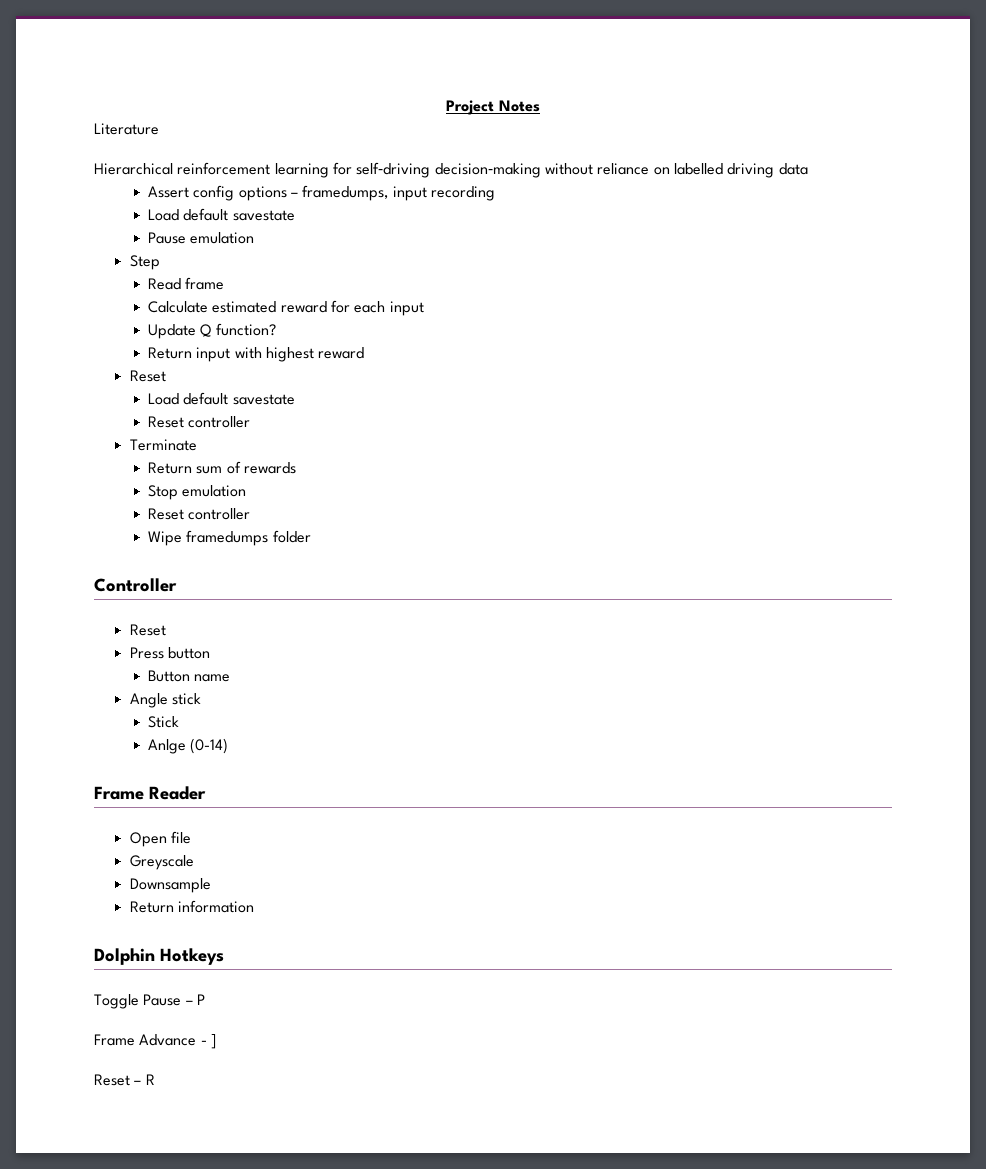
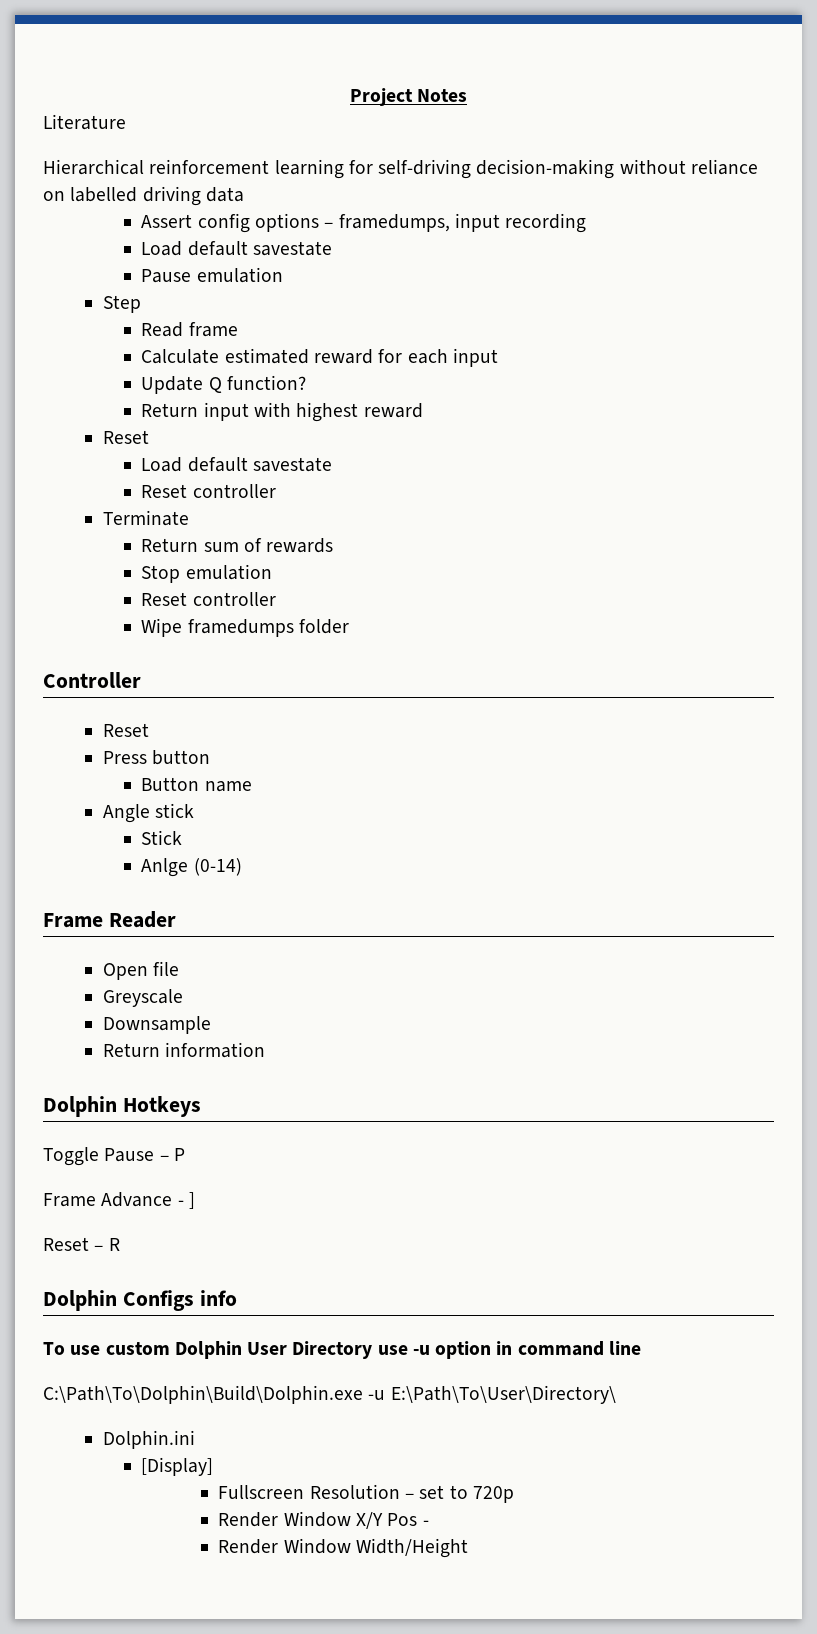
(155, 1079) none -> [43,1290,237,1311] [43,1341,641,1359] [43,1385,616,1404] [102,1430,195,1449] [141,1457,214,1476] [218,1484,514,1503] [218,1511,429,1529] [218,1538,468,1558] // Dolphin Configs info // To use custom Dolphin User Directory use -u option in command line // C:\Path\To\Dolphin\Build\Dolphin.exe -u E:\Path\To\User\Directory\ // Dolphin.ini // [Display] // Fullscreen Resolution – set to 720p // Render Window X/Y Pos - // Render Window Width/Height

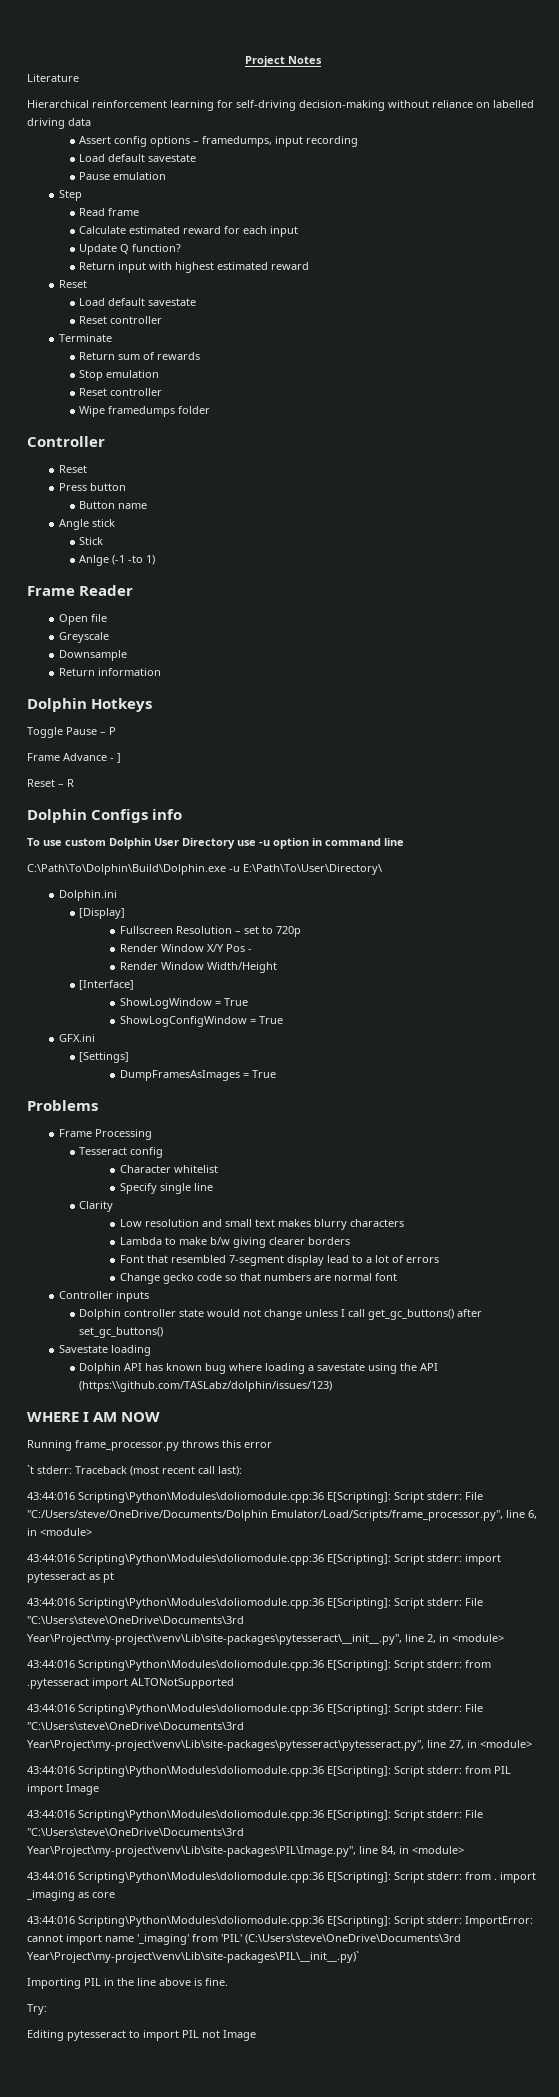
(359, 412) none -> [217,262,269,270] estimated
[193,858,242,876] (0-14) -> [112,555,156,565] (-1 -to 1)
(468, 1548) none -> [79,980,135,990] [119,998,248,1009] [119,1016,283,1027] [59,1034,96,1042] [79,1052,130,1063] [119,1070,276,1081] [27,1100,98,1111] [59,1129,153,1140] [79,1147,164,1158] [119,1165,218,1173] [119,1183,213,1194] [79,1201,114,1212] [119,1219,404,1230] [119,1237,350,1248] [119,1255,439,1266] [119,1273,397,1284] [59,1291,150,1302] [79,1309,483,1320] [79,1327,164,1338] [59,1345,152,1356] [79,1363,439,1374] [79,1381,333,1392] [27,1412,161,1422] [27,1440,272,1451] [27,1465,242,1476] [27,1492,483,1503] [27,1510,537,1521] [27,1528,92,1536] [27,1554,501,1565] [27,1572,114,1583] [27,1598,483,1609] [27,1616,244,1624] [27,1634,504,1645] [27,1660,491,1671] [27,1678,234,1689] [27,1704,483,1715] [27,1722,244,1730] [27,1740,532,1751] [27,1766,511,1777] [27,1784,99,1795] [27,1810,483,1821] [27,1828,244,1836] [27,1846,464,1857] [27,1872,536,1883] [26,1890,115,1901] [27,1916,533,1927] [27,1934,461,1945] [27,1951,359,1963] [27,1978,228,1989] [27,2004,47,2015] [27,2030,256,2041] // [Interface] // ShowLogWindow = True // ShowLogConfigWindow = True // GFX.ini // [Settings] // DumpFramesAsImages = True // Problems // Frame Processing // Tesseract config // Character whitelist // Specify single line // Clarity // Low resolution and small text makes blurry characters // Lambda to make b/w giving clearer borders // Font that resembled 7-segment display lead to a lot of errors // Change gecko code so that numbers are normal font // Controller inputs // Dolphin controller state would not change unless I call get_gc_buttons() after set_gc_buttons() // Savestate loading // Dolphin API has known bug where loading a savestate using the API (https:\\github.com/TASLabz/dolphin/issues/123) // WHERE I AM NOW // Running frame_processor.py throws this error // `t stderr: Traceback (most recent call last): // 43:44:016 Scripting\Python\Modules\doliomodule.cpp:36 E[Scripting]: Script stderr: File "C:/Users/steve/OneDrive/Documents/Dolphin Emulator/Load/Scripts/frame_processor.py", line 6, in <module> // 43:44:016 Scripting\Python\Modules\doliomodule.cpp:36 E[Scripting]: Script stderr: import pytesseract as pt // 43:44:016 Scripting\Python\Modules\doliomodule.cpp:36 E[Scripting]: Script stderr: File "C:\Users\steve\OneDrive\Documents\3rd Year\Project\my-project\venv\Lib\site-packages\pytesseract\__init__.py", line 2, in <module> // 43:44:016 Scripting\Python\Modules\doliomodule.cpp:36 E[Scripting]: Script stderr: from .pytesseract import ALTONotSupported // 43:44:016 Scripting\Python\Modules\doliomodule.cpp:36 E[Scripting]: Script stderr: File "C:\Users\steve\OneDrive\Documents\3rd Year\Project\my-project\venv\Lib\site-packages\pytesseract\pytesseract.py", line 27, in <module> // 43:44:016 Scripting\Python\Modules\doliomodule.cpp:36 E[Scripting]: Script stderr: from PIL import Image // 43:44:016 Scripting\Python\Modules\doliomodule.cpp:36 E[Scripting]: Script stderr: File "C:\Users\steve\OneDrive\Documents\3rd Year\Project\my-project\venv\Lib\site-packages\PIL\Image.py", line 84, in <module> // 43:44:016 Scripting\Python\Modules\doliomodule.cpp:36 E[Scripting]: Script stderr: from . import _imaging as core // 43:44:016 Scripting\Python\Modules\doliomodule.cpp:36 E[Scripting]: Script stderr: ImportError: cannot import name '_imaging' from 'PIL' (C:\Users\steve\OneDrive\Documents\3rd Year\Project\my-project\venv\Lib\site-packages\PIL\__init__.py)` // Importing PIL in the line above is fine. // Try: // Editing pytesseract to import PIL not Image

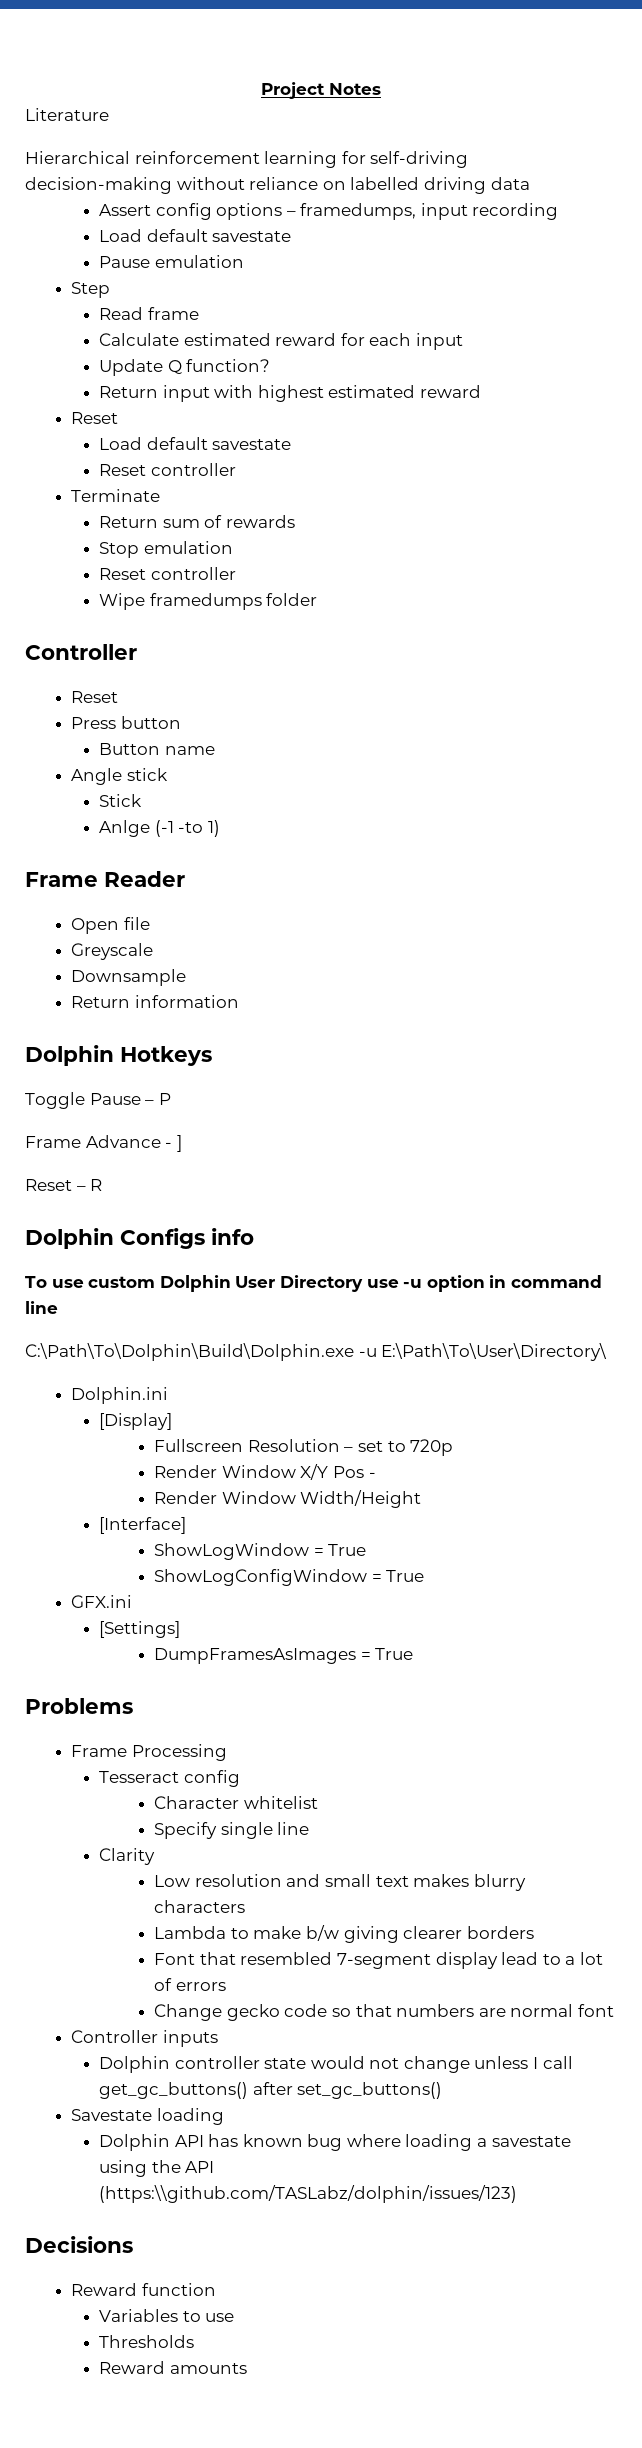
[27,1412,161,1422] [27,1440,272,1451] [27,1465,242,1476] [27,1492,483,1503] [27,1510,537,1521] [27,1528,92,1536] [27,1554,501,1565] [27,1572,114,1583] [27,1598,483,1609] [27,1616,244,1624] [27,1634,504,1645] [27,1660,491,1671] [27,1678,234,1689] [27,1704,483,1715] [27,1722,244,1730] [27,1740,532,1751] [27,1766,511,1777] [27,1784,99,1795] [27,1810,483,1821] [27,1828,244,1836] [27,1846,464,1857] [27,1872,536,1883] [26,1890,115,1901] [27,1916,533,1927] [27,1934,461,1945] [27,1951,359,1963] [27,1978,228,1989] [27,2004,47,2015] [27,2030,256,2041] WHERE I AM NOW // Running frame_processor.py throws this error // `t stderr: Traceback (most recent call last): // 43:44:016 Scripting\Python\Modules\doliomodule.cpp:36 E[Scripting]: Script stderr: File "C:/Users/steve/OneDrive/Documents/Dolphin Emulator/Load/Scripts/frame_processor.py", line 6, in <module> // 43:44:016 Scripting\Python\Modules\doliomodule.cpp:36 E[Scripting]: Script stderr: import pytesseract as pt // 43:44:016 Scripting\Python\Modules\doliomodule.cpp:36 E[Scripting]: Script stderr: File "C:\Users\steve\OneDrive\Documents\3rd Year\Project\my-project\venv\Lib\site-packages\pytesseract\__init__.py", line 2, in <module> // 43:44:016 Scripting\Python\Modules\doliomodule.cpp:36 E[Scripting]: Script stderr: from .pytesseract import ALTONotSupported // 43:44:016 Scripting\Python\Modules\doliomodule.cpp:36 E[Scripting]: Script stderr: File "C:\Users\steve\OneDrive\Documents\3rd Year\Project\my-project\venv\Lib\site-packages\pytesseract\pytesseract.py", line 27, in <module> // 43:44:016 Scripting\Python\Modules\doliomodule.cpp:36 E[Scripting]: Script stderr: from PIL import Image // 43:44:016 Scripting\Python\Modules\doliomodule.cpp:36 E[Scripting]: Script stderr: File "C:\Users\steve\OneDrive\Documents\3rd Year\Project\my-project\venv\Lib\site-packages\PIL\Image.py", line 84, in <module> // 43:44:016 Scripting\Python\Modules\doliomodule.cpp:36 E[Scripting]: Script stderr: from . import _imaging as core // 43:44:016 Scripting\Python\Modules\doliomodule.cpp:36 E[Scripting]: Script stderr: ImportError: cannot import name '_imaging' from 'PIL' (C:\Users\steve\OneDrive\Documents\3rd Year\Project\my-project\venv\Lib\site-packages\PIL\__init__.py)` // Importing PIL in the line above is fine. // Try: // Editing pytesseract to import PIL not Image -> [25,2236,133,2253] [71,2283,216,2296] [98,2309,235,2322] [98,2335,194,2348] [98,2361,247,2374] Decisions // Reward function // Variables to use // Thresholds // Reward amounts

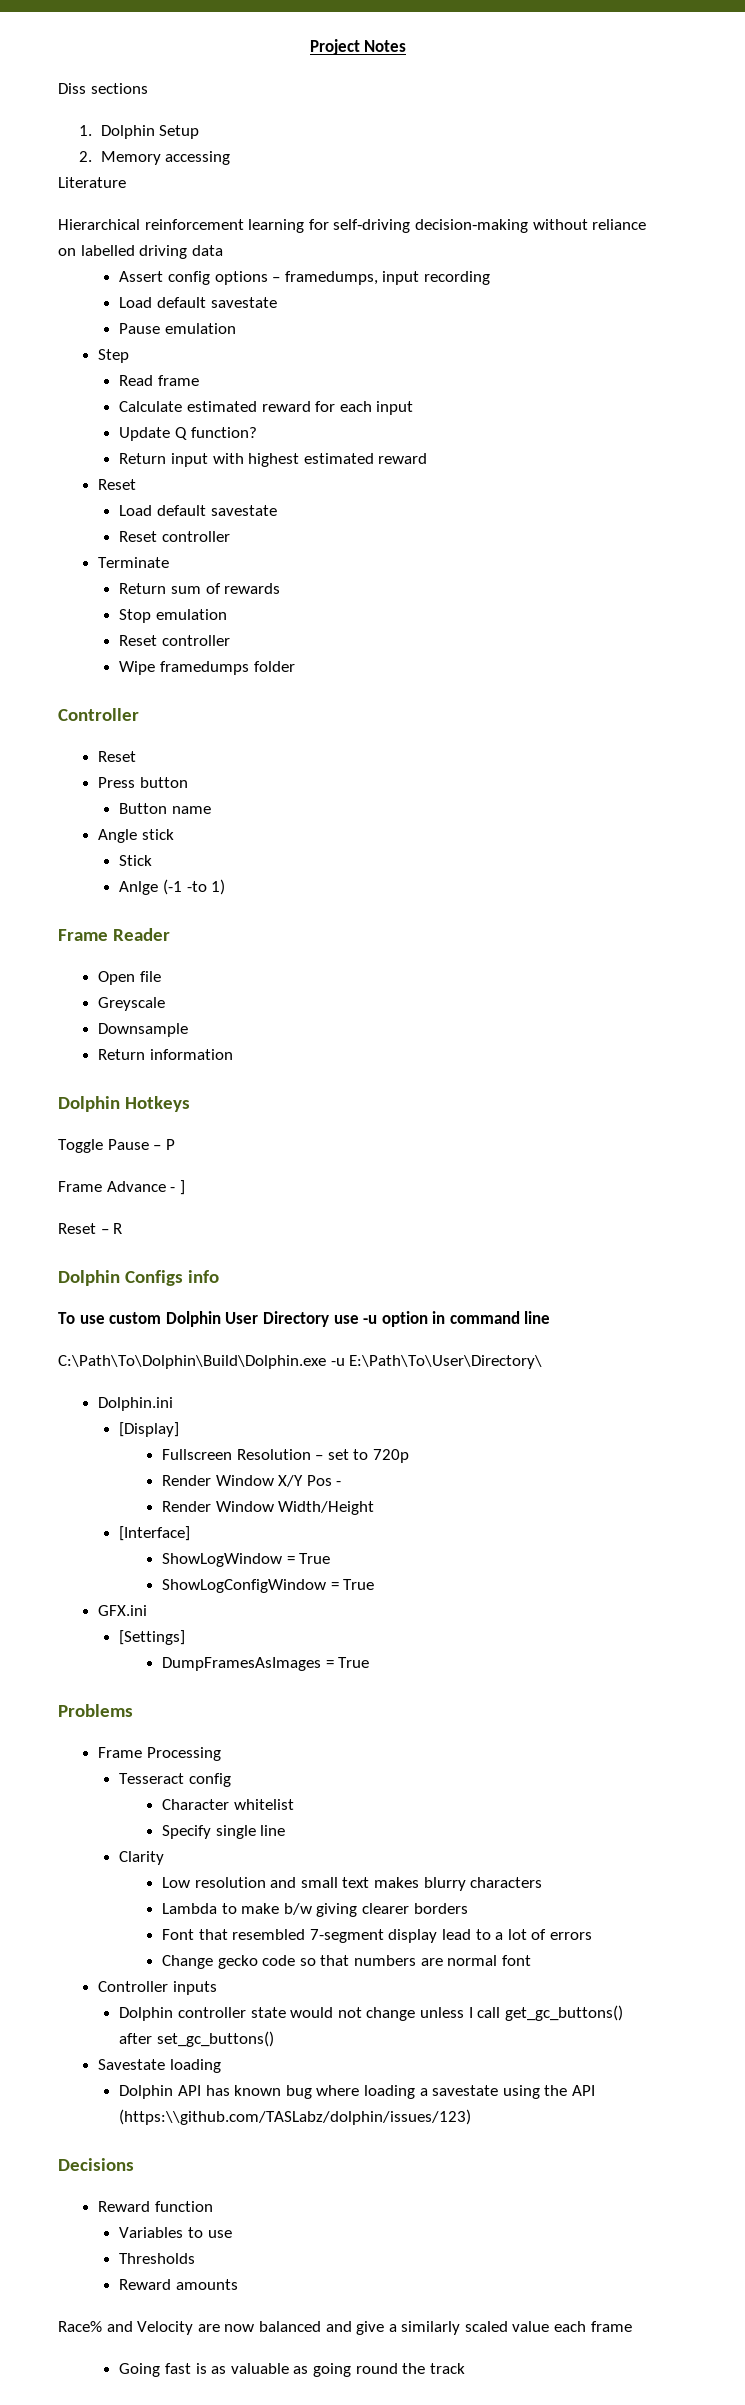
(381, 89) none -> [58,83,148,94] [79,125,200,139] [79,151,231,165] // Diss sections // 1. Dolphin Setup // 2. Memory accessing
(247, 2368) none -> [58,2321,632,2335] [119,2363,465,2377] // Race% and Velocity are now balanced and give a similarly scaled value each frame // Going fast is as valuable as going round the track

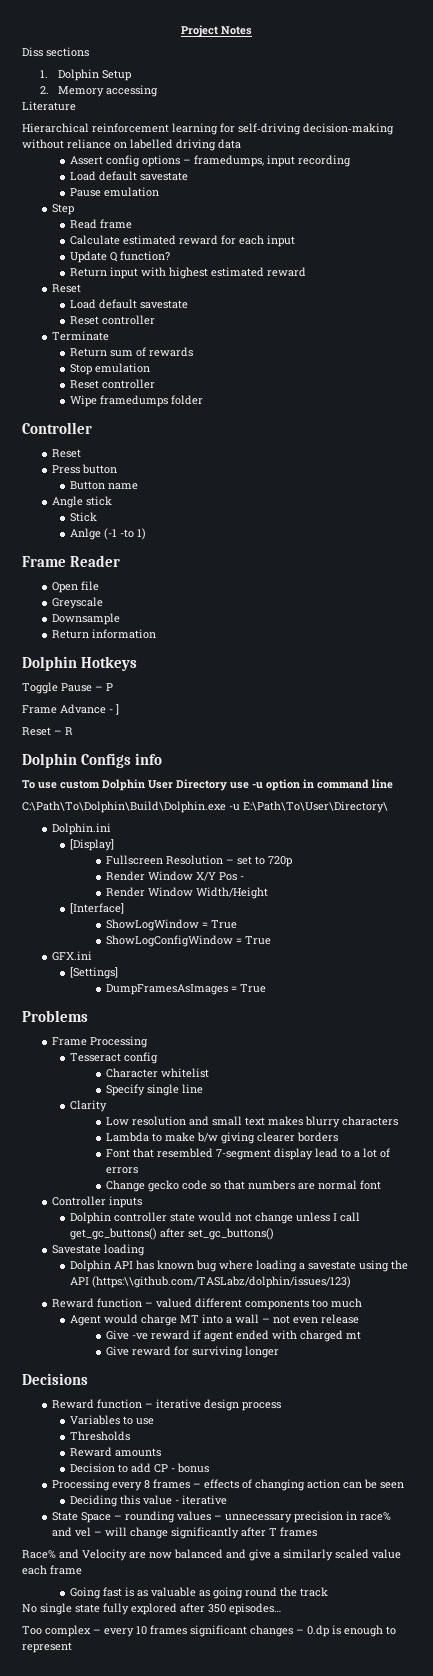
(472, 2117) none -> [52,1298,363,1310] [70,1314,360,1326] [106,1330,362,1342] [106,1346,280,1358] // Reward function – valued different components too much // Agent would charge MT into a wall – not even release // Give -ve reward if agent ended with charged mt // Give reward for surviving longer
(213, 2206) none -> [145,1399,282,1411] – iterative design process
(238, 2284) none -> [70,1463,210,1473] [52,1479,405,1491] [70,1495,228,1507] [52,1511,392,1523] [52,1527,318,1539] // Decision to add CP - bonus // Processing every 8 frames – effects of changing action can be seen // Deciding this value - iterative // State Space – rounding values – unnecessary precision in race% and vel – will change significantly after T frames
(465, 2368) none -> [22,1603,281,1615] [22,1625,396,1637] [22,1642,72,1653] // No single state fully explored after 350 episodes… // Too complex – every 10 frames significant changes – 0.dp is enough to represent

